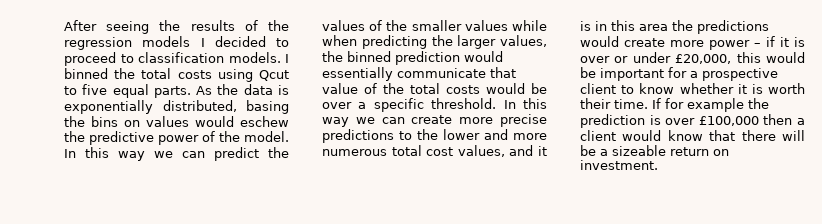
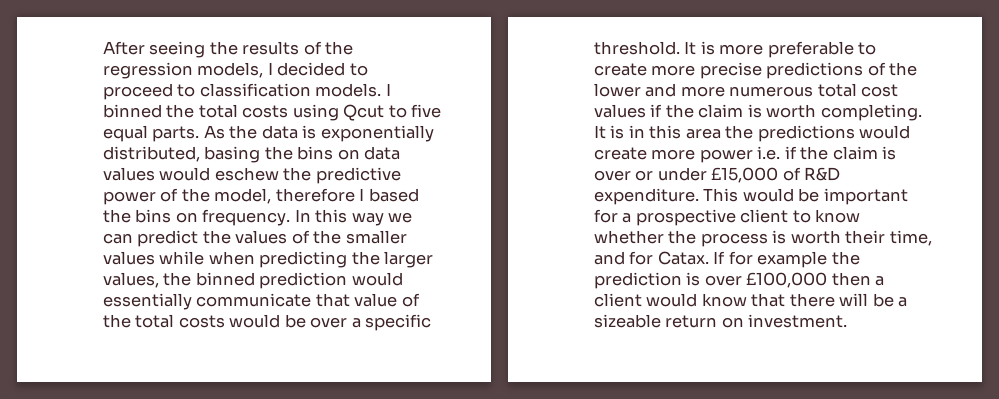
[142,36,191,47] models -> [197,62,264,78] models,
(140, 123) none -> [364,146,401,160] data
[244,131,289,142] model. -> [214,188,419,204] [103,209,291,226] model, therefore I based the bins on frequency.
[503,98,547,109] [322,117,405,127] In this way we can -> [684,41,877,58] It is more preferable to
[399,131,412,140] to -> [867,62,886,76] of
[457,145,547,157] values, and it -> [594,104,922,121] [594,125,606,139] values if the claim is worth completing. It
[754,36,805,47] [580,52,761,64] – if it is over or under £20,000, this -> [757,146,897,160] [594,167,841,183] [594,188,739,205] i.e. if the claim is over or under £15,000 of R&D expenditure. This
[737,84,747,94] it -> [668,230,768,247] the process
[614,99,648,109] time. -> [889,230,932,246] [594,251,709,265] time, and for Catax.

